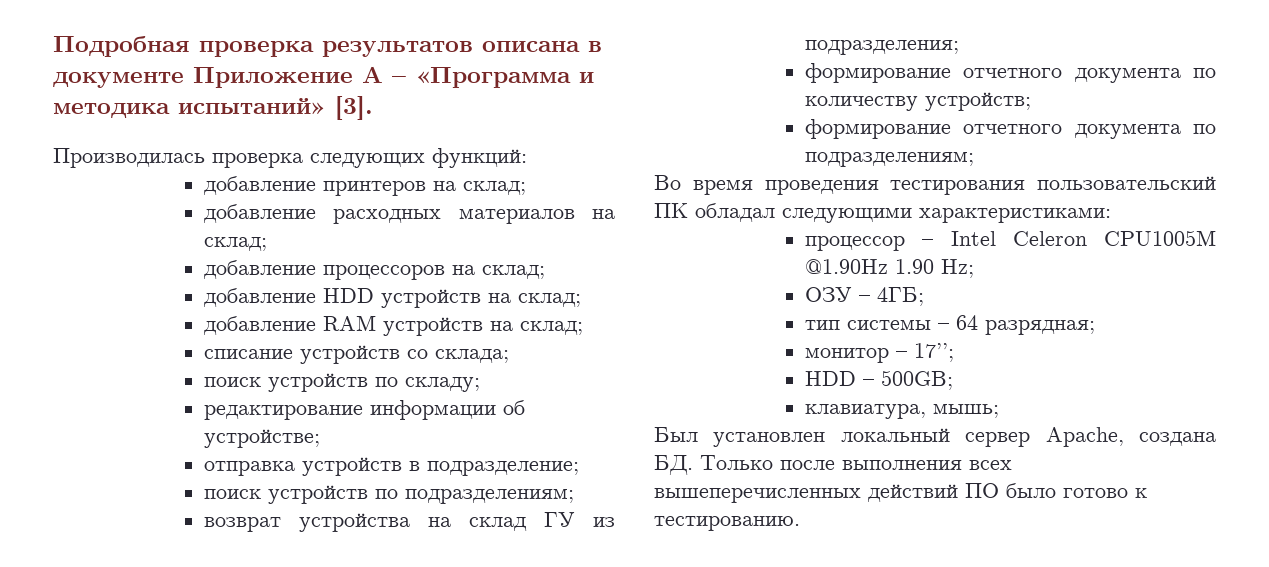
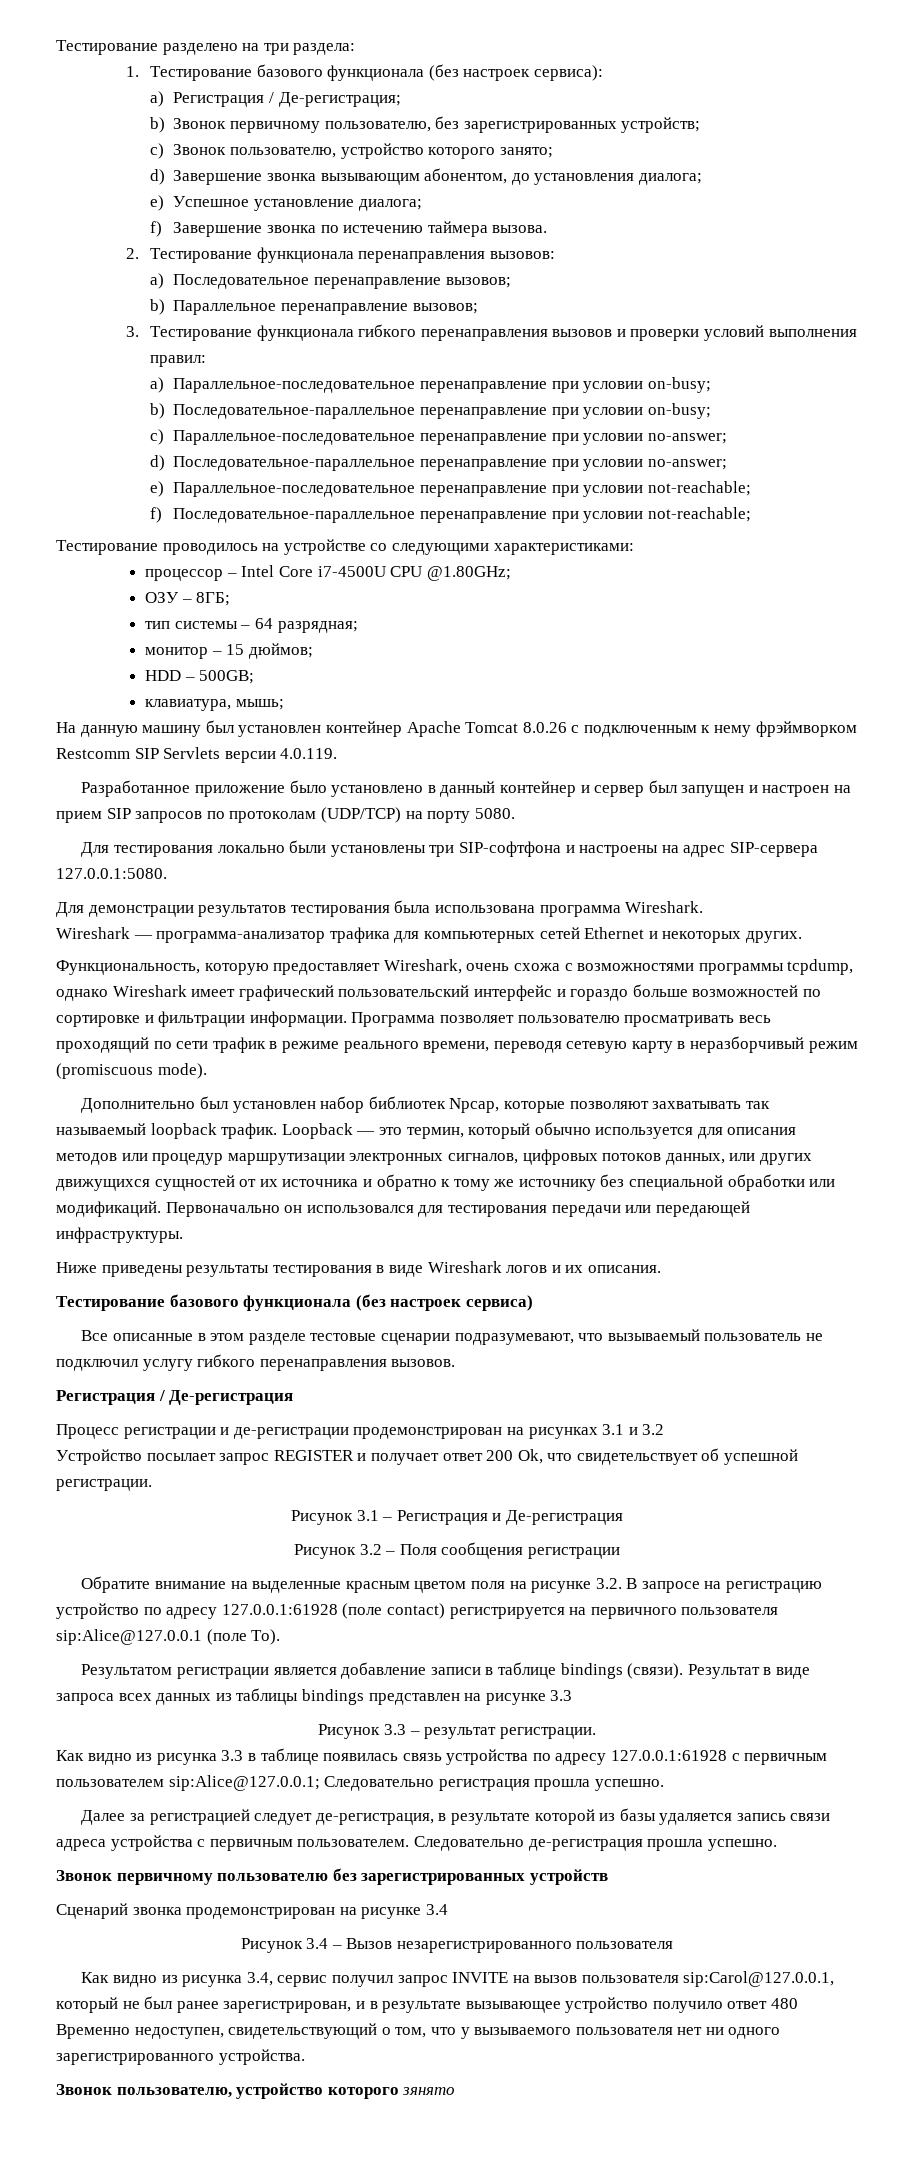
[53,36,602,57] [53,66,594,88] [53,96,373,120] [53,148,527,168] [204,176,527,196] [204,204,615,224] [204,237,268,251] [204,260,546,280] [204,288,582,308] [204,315,584,336] [204,345,510,364] [204,373,481,392] [204,400,526,420] [204,429,321,448] [204,457,580,476] [204,485,575,504] [204,512,615,532] [805,40,960,55] [805,63,1216,83] [805,92,1032,111] [805,119,1216,139] [805,152,975,167] [654,175,1216,195] [654,203,775,222] Подробная проверка результатов описана в документе Приложение А – «Программа и методика испытаний» [3]. // Производилась проверка следующих функций: // добавление принтеров на склад; // добавление расходных материалов на склад; // добавление процессоров на склад; // добавление HDD устройств на склад; // добавление RAM устройств на склад; // списание устройств со склада; // поиск устройств по складу; // редактирование информации об устройстве; // отправка устройств в подразделение; // поиск устройств по подразделениям; // возврат устройства на склад ГУ из подразделения; // формирование отчетного документа по количеству устройств; // формирование отчетного документа по подразделениям; // Во время проведения тестирования пользовательский ПК обладал -> [56,40,356,55] [126,64,603,81] [149,91,401,107] [149,116,701,133] [149,143,553,159] [149,168,702,185] [149,195,422,211] [149,221,548,237] [126,247,555,263] [149,273,511,289] [149,299,478,315] [126,324,857,341] [149,355,206,367] [149,377,711,393] [149,403,711,419] [149,429,727,445] [149,455,727,471] [149,481,751,497] [149,507,751,523] [56,539,388,555] Тестирование разделено на три раздела: // 1. Тестирование базового функционала (без настроек сервиса): // a) Регистрация / Де-регистрация; // b) Звонок первичному пользователю, без зарегистрированных устройств; // c) Звонок пользователю, устройство которого занято; // d) Завершение звонка вызывающим абонентом, до установления диалога; // e) Успешное установление диалога; // f) Завершение звонка по истечению таймера вызова. // 2. Тестирование функционала перенаправления вызовов: // a) Последовательное перенаправление вызовов; // b) Параллельное перенаправление вызовов; // 3. Тестирование функционала гибкого перенаправления вызовов и проверки условий выполнения правил: // a) Параллельное-последовательное перенаправление при условии on-busy; // b) Последовательное-параллельное перенаправление при условии on-busy; // c) Параллельное-последовательное перенаправление при условии no-answer; // d) Последовательное-параллельное перенаправление при условии no-answer; // e) Параллельное-последовательное перенаправление при условии not-reachable; // f) Последовательное-параллельное перенаправление при условии not-reachable; // Тестирование проводилось на устройстве со
[1012,230,1216,246] [805,259,975,278] Celeron CPU1005M @1.90Hz 1.90 Hz; -> [278,566,511,581] Core i7-4500U CPU @1.80GHz;
[877,287,925,306] 4ГБ; -> [196,592,231,606] 8ГБ;
[914,343,955,362] 17’’; -> [226,643,313,659] 15 дюймов;
[654,427,1216,447] [654,455,1012,475] [654,483,1147,503] [654,516,800,531] Был установлен локальный сервер Apache, создана БД. Только после выполнения всех вышеперечисленных действий ПО было готово к тестированию. -> [56,720,857,737] [56,747,338,763] [81,780,852,797] [56,807,515,823] [81,840,818,857] [56,868,167,879] [56,900,704,917] [56,927,802,943] [56,959,854,975] [56,984,821,1001] [56,1011,771,1027] [56,1036,858,1053] [56,1063,207,1079] [81,1096,770,1113] [56,1122,797,1139] [56,1149,812,1165] [56,1174,836,1191] [56,1201,750,1217] [56,1227,183,1243] [56,1261,661,1277] [56,1294,533,1311] [81,1329,823,1345] [56,1354,456,1371] [56,1390,294,1405] [56,1424,665,1439] [56,1448,799,1465] [56,1479,152,1491] [291,1510,623,1525] [294,1542,620,1559] [81,1576,823,1593] [56,1603,779,1619] [56,1629,281,1645] [81,1662,810,1679] [56,1688,573,1705] [318,1724,596,1739] [56,1748,828,1765] [56,1775,664,1791] [81,1808,831,1825] [56,1835,777,1851] [56,1868,608,1885] [56,1903,448,1919] [240,1938,674,1953] [81,1971,835,1987] [56,1996,799,2013] [56,2023,781,2039] [56,2049,305,2065] [56,2083,456,2099] На данную машину был установлен контейнер Apache Tomcat 8.0.26 с подключенным к нему фрэймворком Restcomm SIP Servlets версии 4.0.119. // Разработанное приложение было установлено в данный контейнер и сервер был запущен и настроен на прием SIP запросов по протоколам (UDP/TCP) на порту 5080. // Для тестирования локально были установлены три SIP-софтфона и настроены на адрес SIP-сервера 127.0.0.1:5080. // Для демонстрации результатов тестирования была использована программа Wireshark. // Wireshark — программа-анализатор трафика для компьютерных сетей Ethernet и некоторых других. // Функциональность, которую предоставляет Wireshark, очень схожа с возможностями программы tcpdump, однако Wireshark имеет графический пользовательский интерфейс и гораздо больше возможностей по сортировке и фильтрации информации. Программа позволяет пользователю просматривать весь проходящий по сети трафик в режиме реального времени, переводя сетевую карту в неразборчивый режим (promiscuous mode). // Дополнительно был установлен набор библиотек Npcap, которые позволяют захватывать так называемый loopback трафик. Loopback — это термин, который обычно используется для описания методов или процедур маршрутизации электронных сигналов, цифровых потоков данных, или других движущихся сущностей от их источника и обратно к тому же источнику без специальной обработки или модификаций. Первоначально он использовался для тестирования передачи или передающей инфраструктуры. // Ниже приведены результаты тестирования в виде Wireshark логов и их описания. // Тестирование базового функционала (без настроек сервиса) // Все описанные в этом разделе тестовые сценарии подразумевают, что вызываемый пользователь не подключил услугу гибкого перенаправления вызовов. // Регистрация / Де-регистрация // Процесс регистрации и де-регистрации продемонстрирован на рисунках 3.1 и 3.2 // Устройство посылает запрос REGISTER и получает ответ 200 Ok, что свидетельствует об успешной регистрации. // Рисунок 3.1 – Регистрация и Де-регистрация // Рисунок 3.2 – Поля сообщения регистрации // Обратите внимание на выделенные красным цветом поля на рисунке 3.2. В запросе на регистрацию устройство по адресу 127.0.0.1:61928 (поле contact) регистрируется на первичного пользователя sip:Alice@127.0.0.1 (поле To). // Результатом регистрации является добавление записи в таблице bindings (связи). Результат в виде запроса всех данных из таблицы bindings представлен на рисунке 3.3 // Рисунок 3.3 – результат регистрации. // Как видно из рисунка 3.3 в таблице появилась связь устройства по адресу 127.0.0.1:61928 с первичным пользователем sip:Alice@127.0.0.1; Следовательно регистрация прошла успешно. // Далее за регистрацией следует де-регистрация, в результате которой из базы удаляется запись связи адреса устройства с первичным пользователем. Следовательно де-регистрация прошла успешно. // Звонок первичному пользователю без зарегистрированных устройств // Сценарий звонка продемонстрирован на рисунке 3.4 // Рисунок 3.4 – Вызов незарегистрированного пользователя // Как видно из рисунка 3.4, сервис получил запрос INVITE на вызов пользователя sip:Carol@127.0.0.1, который не был ранее зарегистрирован, и в результате вызывающее устройство получило ответ 480 Временно недоступен, свидетельствующий о том, что у вызываемого пользователя нет ни одного зарегистрированного устройства. // Звонок пользователю, устройство которого зянято

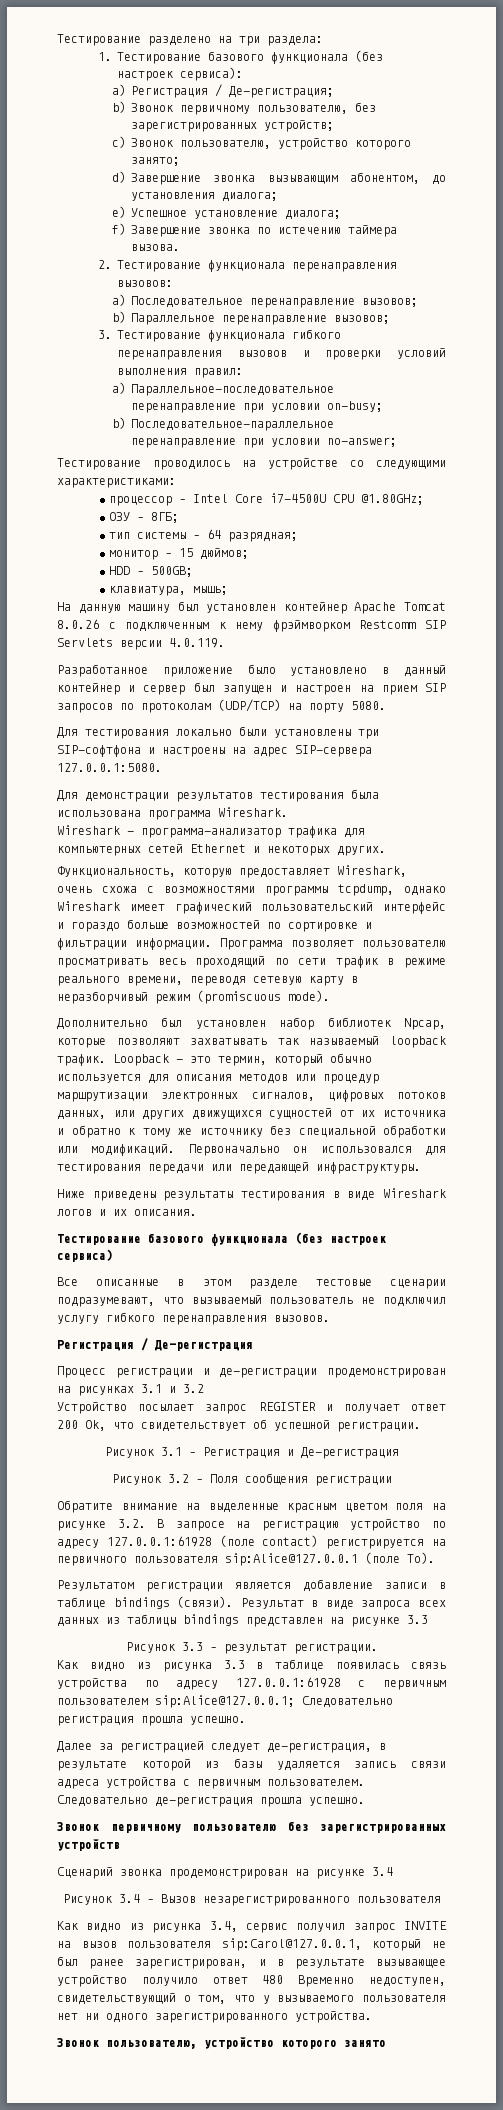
[647,403,711,419] [149,429,727,445] [149,455,727,471] [149,481,751,497] [149,507,751,523] on-busy; // c) Параллельное-последовательное перенаправление при условии no-answer; // d) Последовательное-параллельное перенаправление при условии no-answer; // e) Параллельное-последовательное перенаправление при условии not-reachable; // f) Последовательное-параллельное перенаправление при условии not-reachable; -> [327,437,398,447] no-answer;
[402,2087,456,2095] зянято -> [344,2040,386,2047] занято

